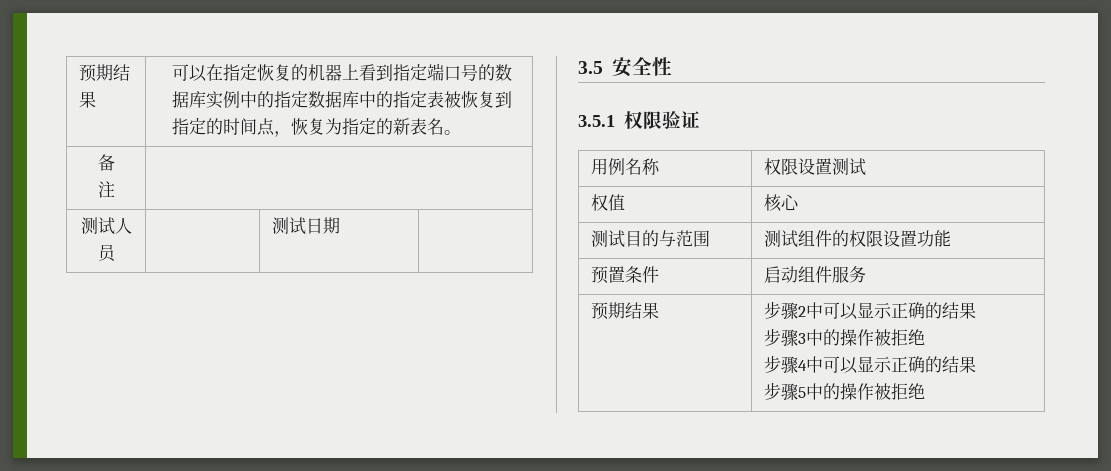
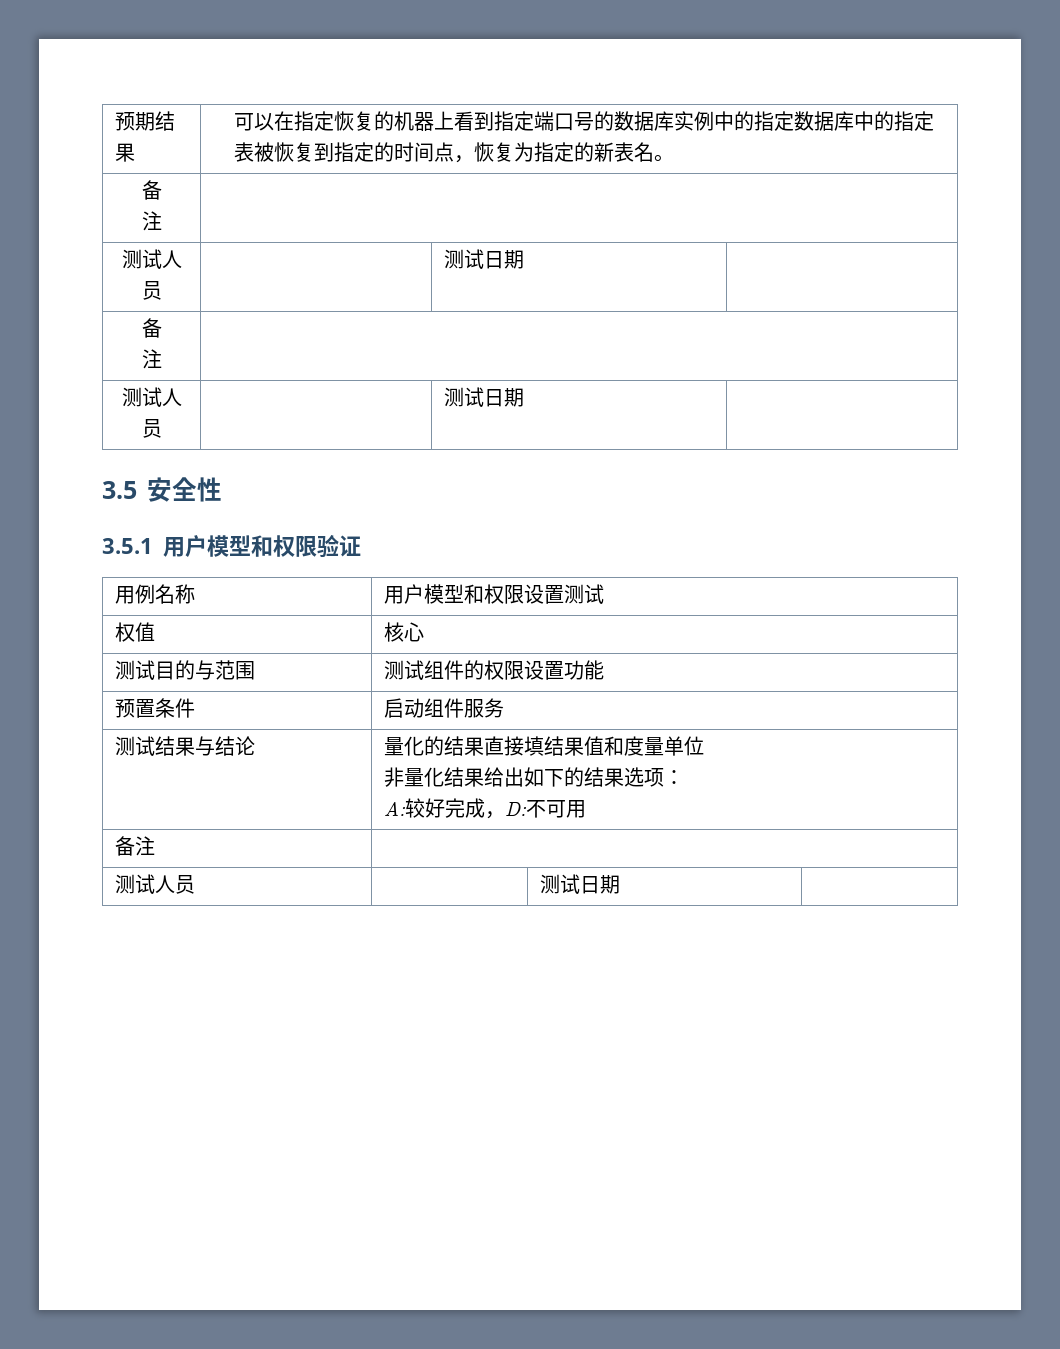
(340, 225) none -> [141,318,162,338] [141,349,162,369] [121,387,182,407] [141,419,162,438] [443,387,524,407] // 备 // 注 | // 测试人员 | | 测试日期 |
(615, 121) none -> [163,535,273,557] 用户模型和
(660, 166) none -> [383,584,484,604] 用户模型和
[590,302,659,320] [763,301,976,320] [763,328,925,347] [763,355,976,374] [763,382,925,401] 预期结果 | 步骤2中可以显示正确的结果 // 步骤3中的操作被拒绝 // 步骤4中可以显示正确的结果 // 步骤5中的操作被拒绝 -> [114,736,255,756] [383,736,704,756] [383,767,684,787] [383,798,586,819] [114,836,155,856] [114,874,195,894] [539,874,620,894] 测试结果与结论 | 量化的结果直接填结果值和度量单位 // 非量化结果给出如下的结果选项： // A:较好完成，D:不可用 // 备注 | // 测试人员 | | 测试日期 |

